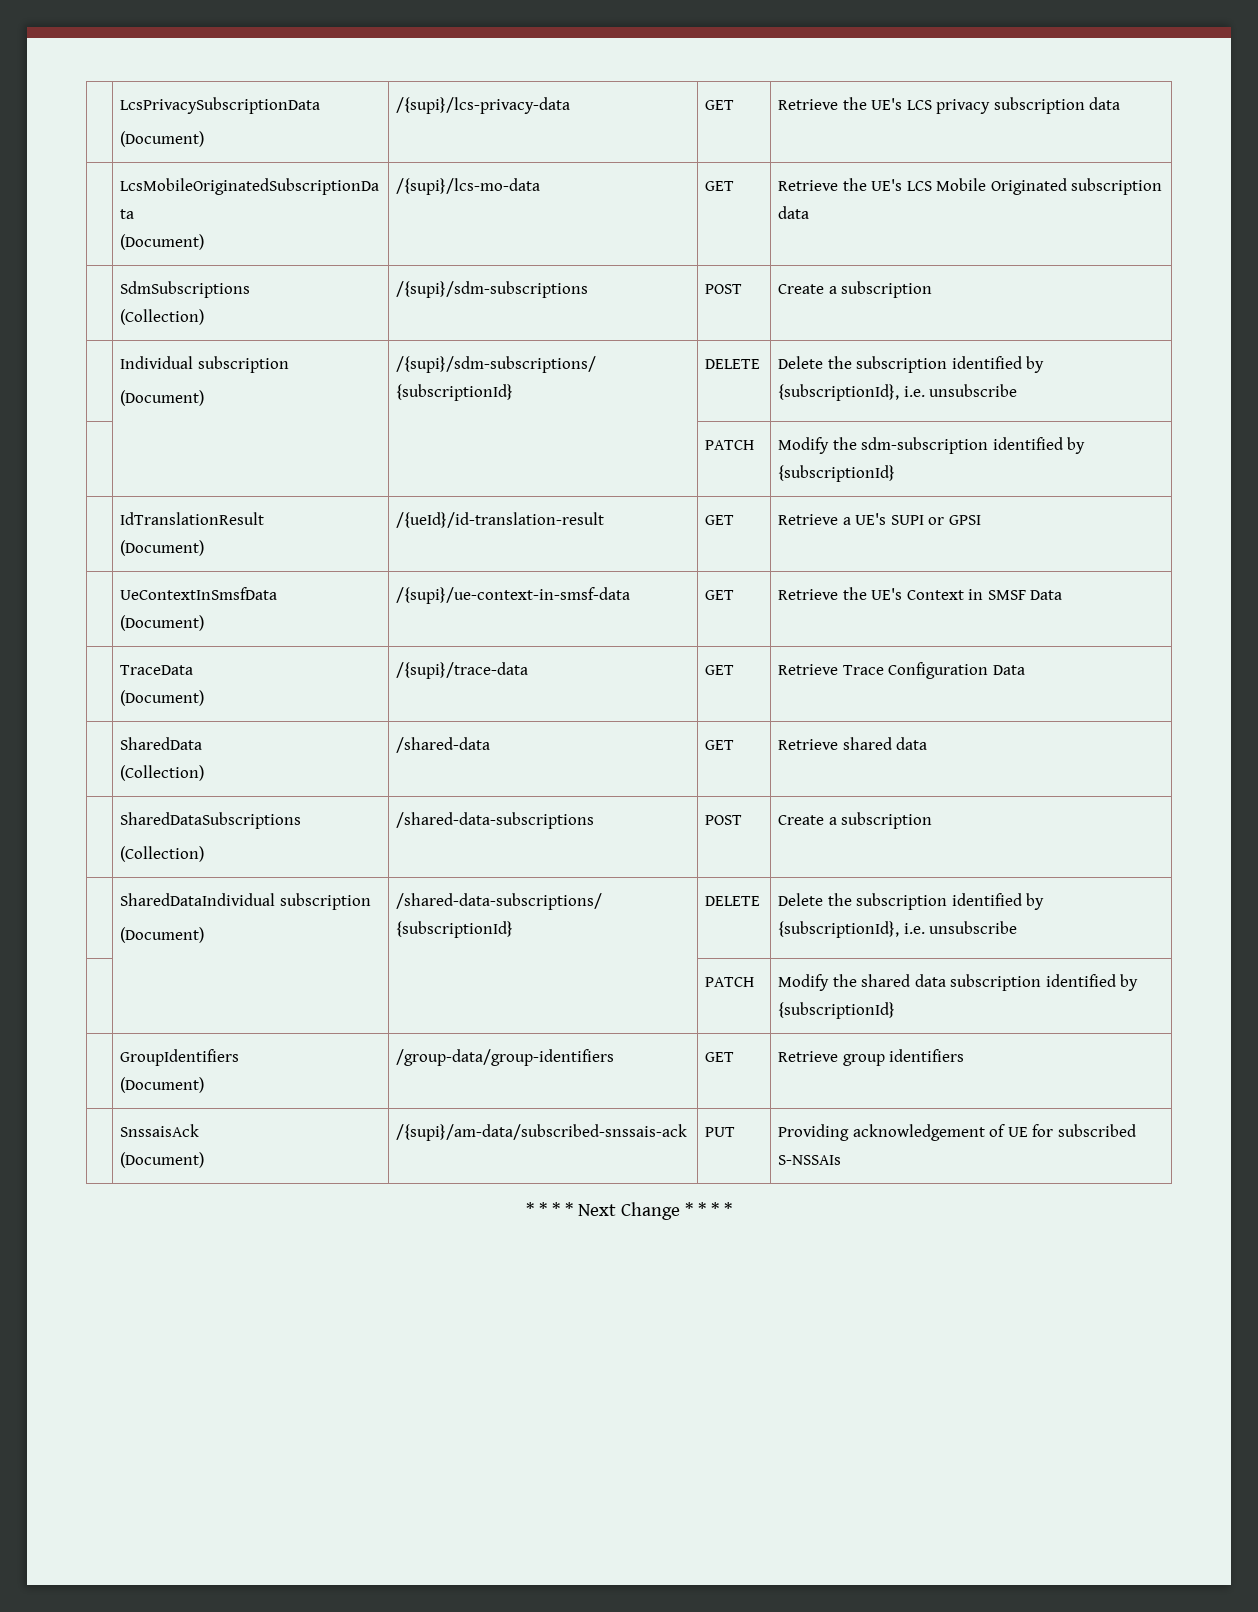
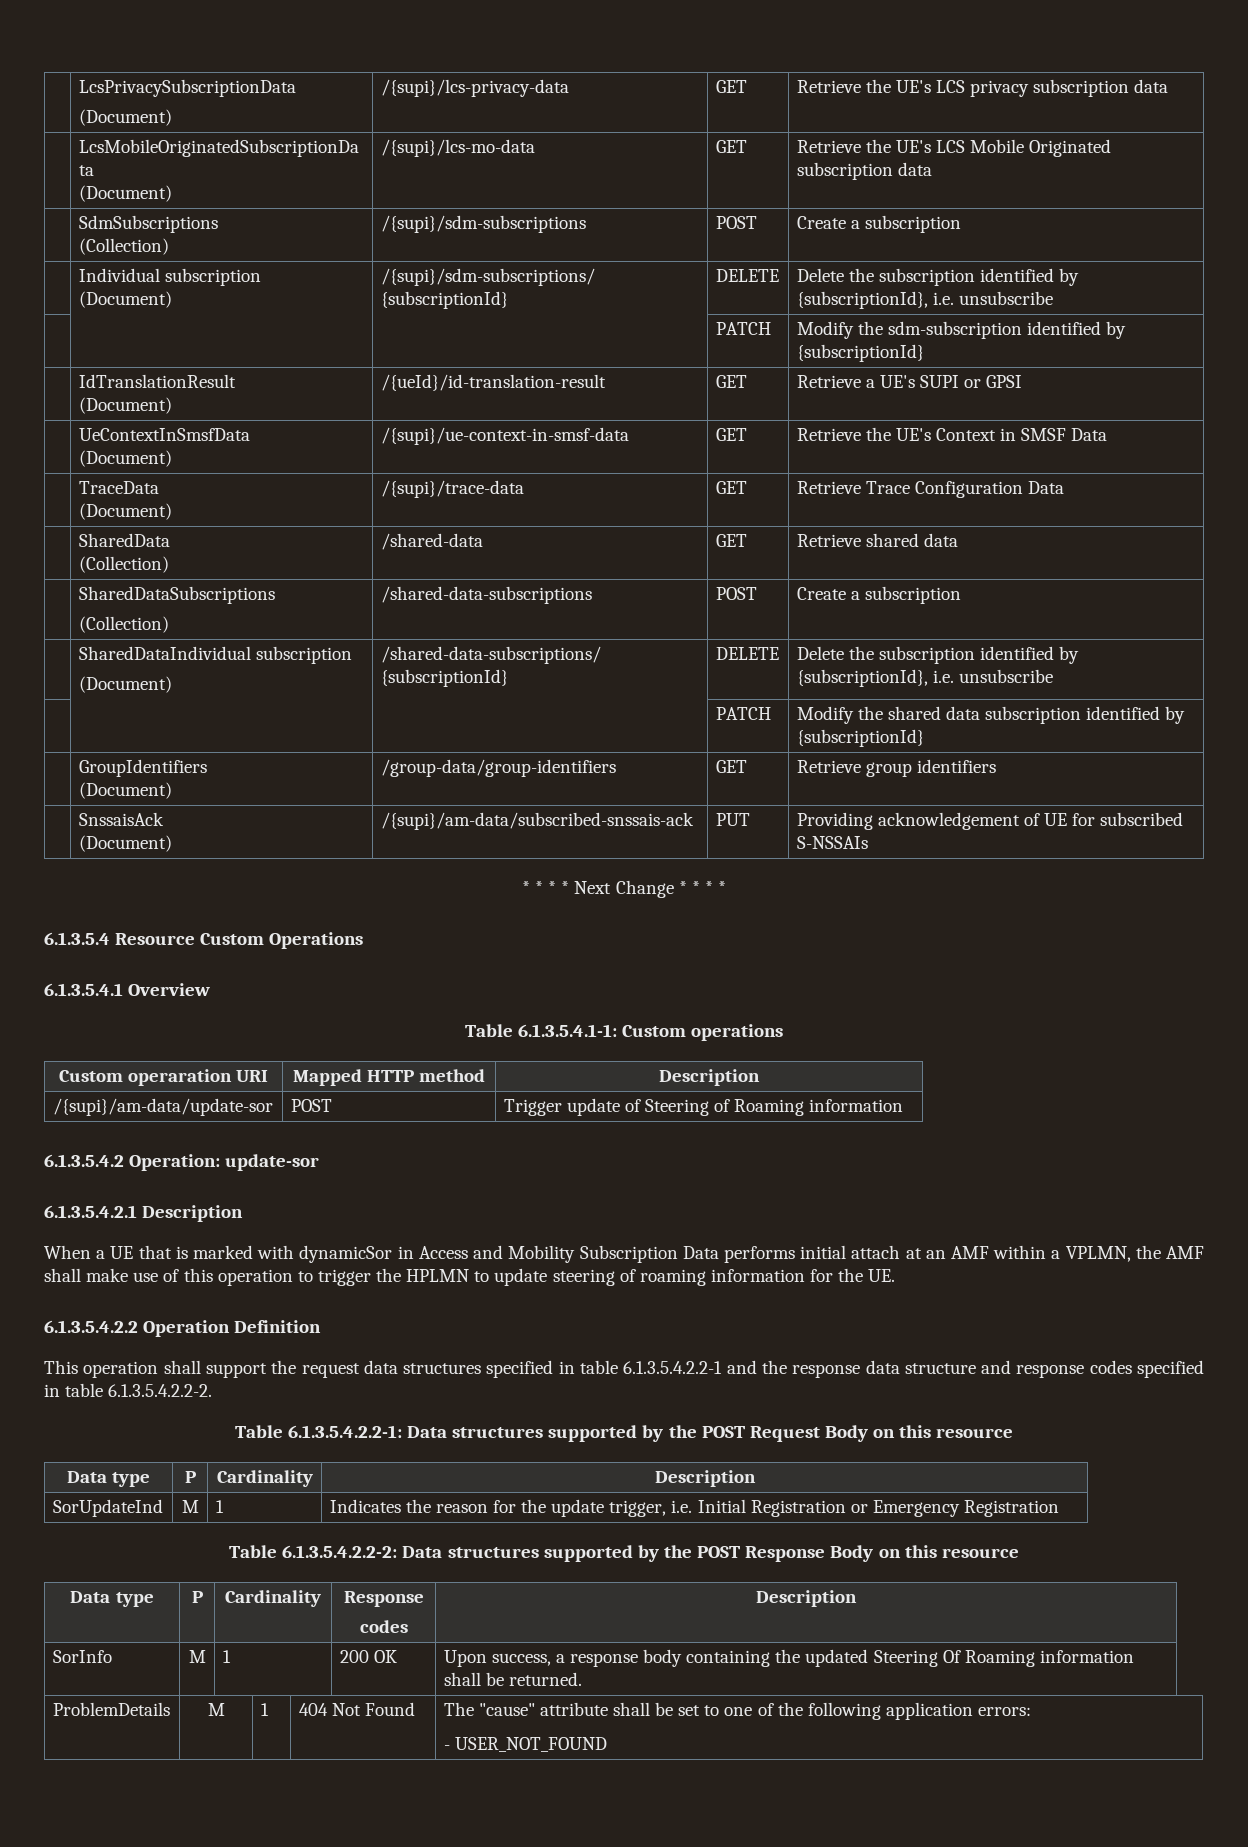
(732, 1209) none -> [44,932,364,949] [44,983,211,996] [464,1024,784,1041] [58,1069,269,1086] [292,1069,486,1086] [659,1069,760,1086] [52,1098,273,1116] [290,1099,332,1112] [503,1098,904,1116] [44,1154,320,1171] [44,1205,244,1222] [44,1245,1205,1263] [44,1268,896,1286] [44,1320,322,1337] [44,1360,1204,1378] [44,1383,213,1397] [234,1425,1014,1442] [66,1471,151,1487] [184,1471,196,1483] [216,1470,313,1487] [654,1470,756,1487] [52,1499,163,1517] [181,1500,199,1513] [215,1500,224,1513] [329,1499,1060,1517] [229,1545,1019,1562] [70,1591,154,1607] [191,1591,203,1603] [225,1590,321,1607] [343,1591,424,1607] [359,1620,408,1633] [756,1590,857,1607] [52,1650,112,1663] [188,1650,206,1663] [222,1650,231,1663] [339,1650,397,1663] [443,1649,1134,1667] [443,1672,582,1686] [52,1702,170,1716] [207,1703,225,1716] [260,1703,269,1716] [298,1702,415,1716] [443,1702,1032,1720] [443,1737,607,1752] // 6.1.3.5.4 Resource Custom Operations // 6.1.3.5.4.1 Overview // Table 6.1.3.5.4.1-1: Custom operations // Custom operaration URI | Mapped HTTP method | Description // /{supi}/am-data/update-sor | POST | Trigger update of Steering of Roaming information // 6.1.3.5.4.2 Operation: update-sor // 6.1.3.5.4.2.1 Description // When a UE that is marked with dynamicSor in Access and Mobility Subscription Data performs initial attach at an AMF within a VPLMN, the AMF shall make use of this operation to trigger the HPLMN to update steering of roaming information for the UE. // 6.1.3.5.4.2.2 Operation Definition // This operation shall support the request data structures specified in table 6.1.3.5.4.2.2-1 and the response data structure and response codes specified in table 6.1.3.5.4.2.2-2. // Table 6.1.3.5.4.2.2-1: Data structures supported by the POST Request Body on this resource // Data type | P | Cardinality | Description // SorUpdateInd | M | 1 | Indicates the reason for the update trigger, i.e. Initial Registration or Emergency Registration // Table 6.1.3.5.4.2.2-2: Data structures supported by the POST Response Body on this resource // Data type | P | Cardinality | Response // codes | Description // SorInfo | M | 1 | 200 OK | Upon success, a response body containing the updated Steering Of Roaming information shall be returned. // ProblemDetails | M | 1 | 404 Not Found | The "cause" attribute shall be set to one of the following application errors: // - USER_NOT_FOUND

